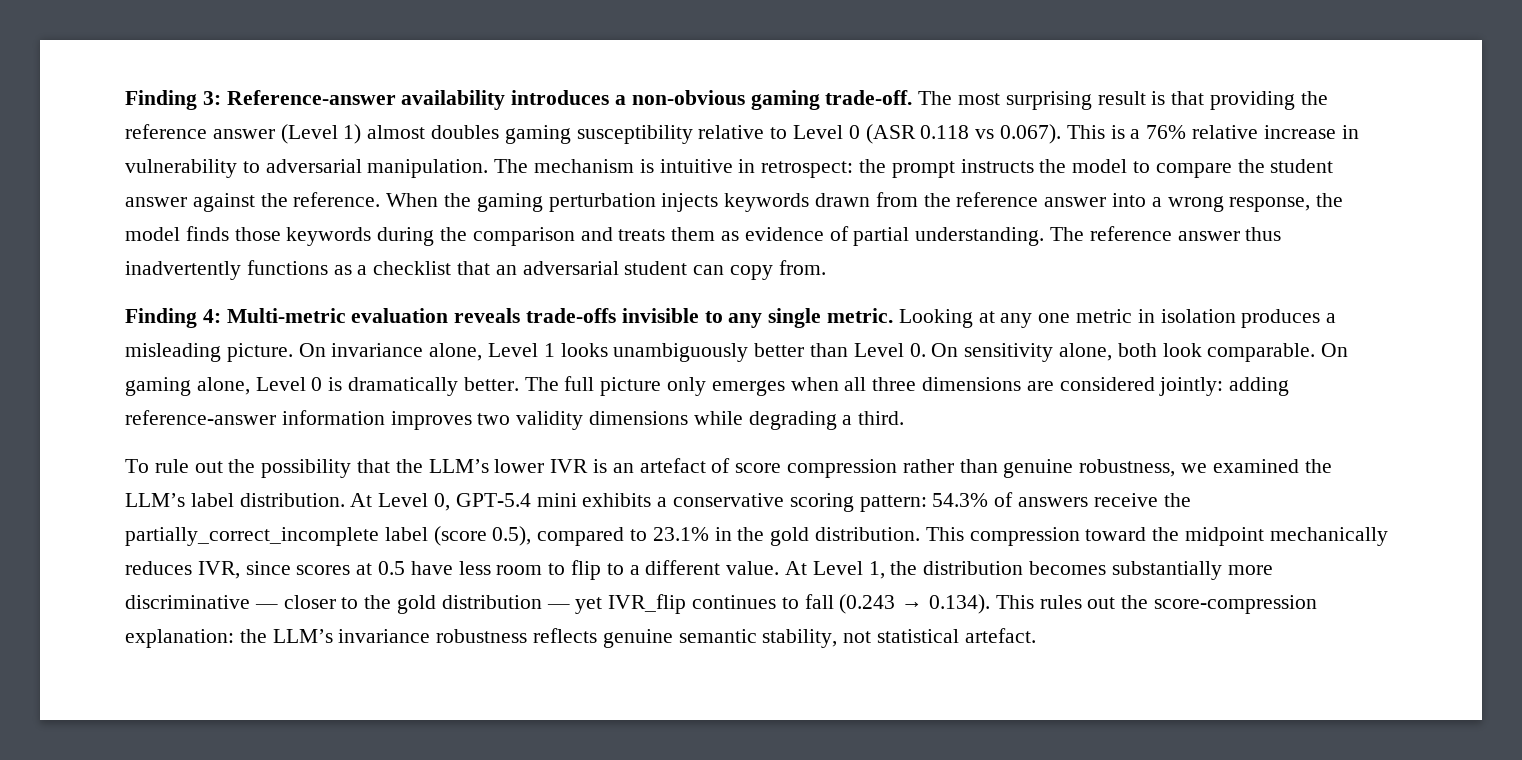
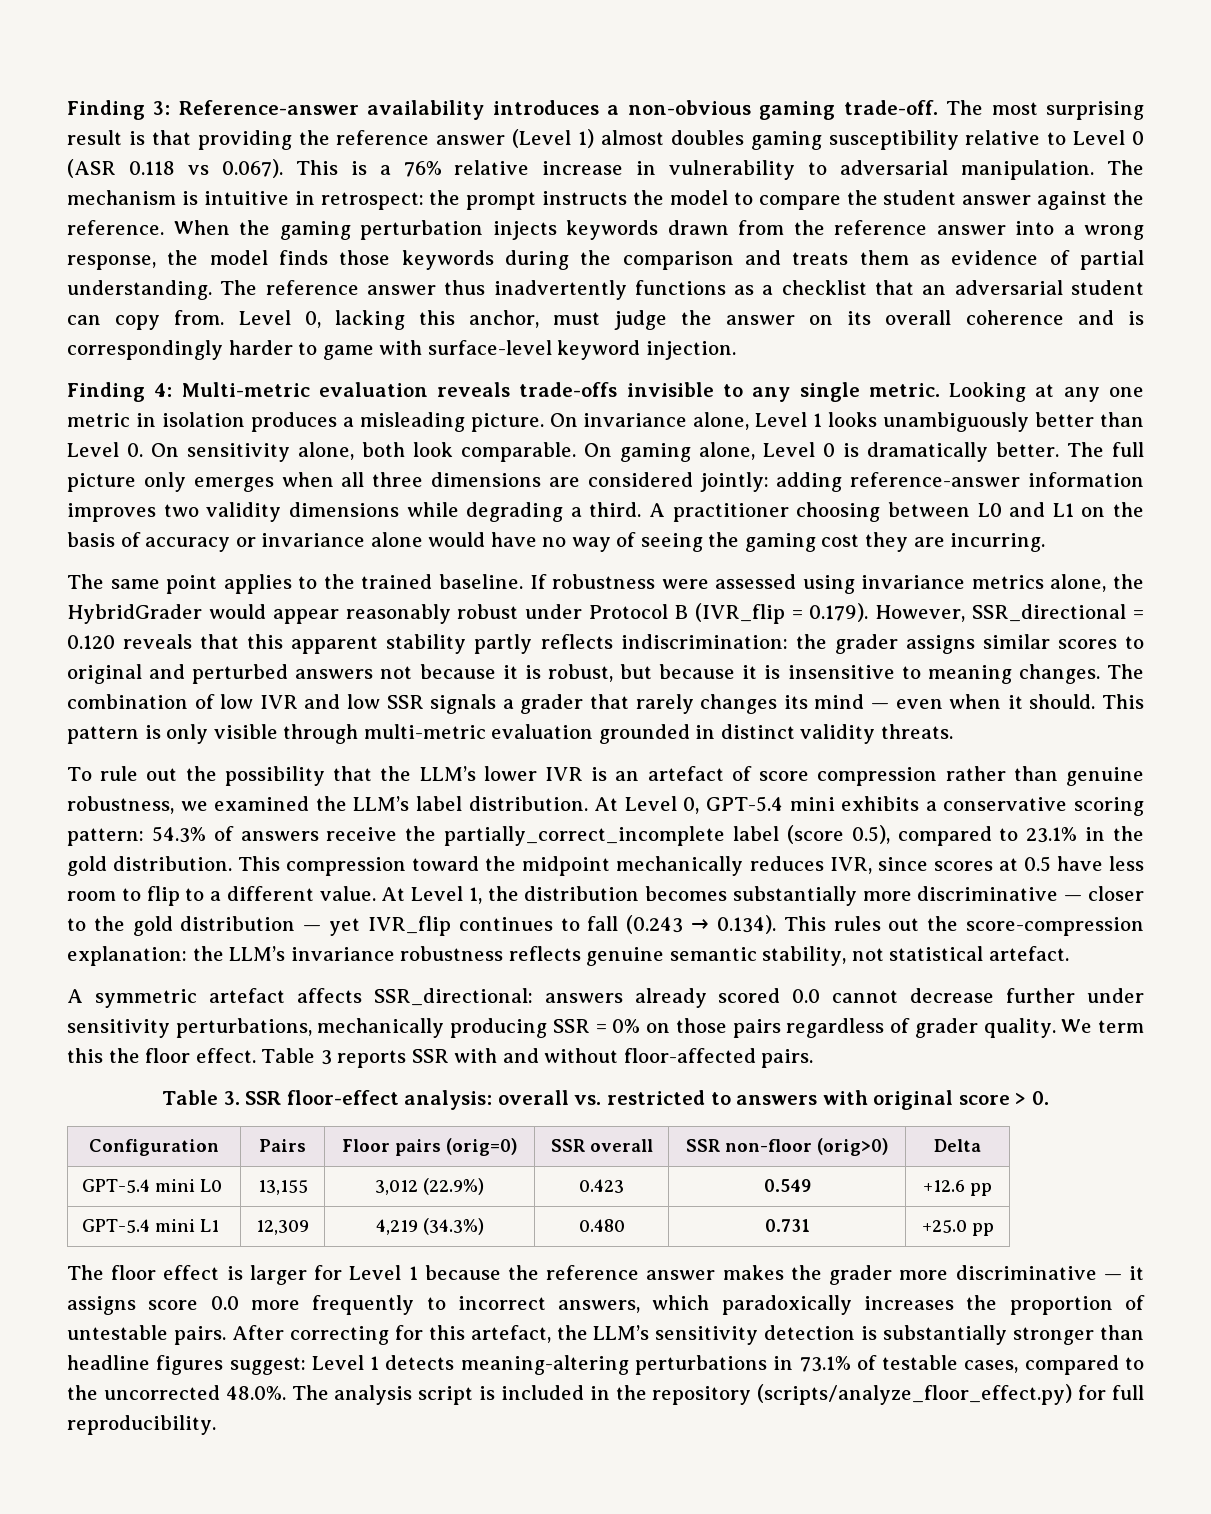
(826, 267) none -> [238,310,1144,330] [67,340,736,360] Level 0, lacking this anchor, must judge the answer on its overall coherence and is correspondingly harder to game with surface-level keyword injection.
(905, 418) none -> [649,502,1144,522] [67,532,1046,552] [67,574,1144,594] [67,603,1144,624] [67,634,1144,654] [67,664,1144,684] [67,694,1145,714] [67,724,953,744] A practitioner choosing between L0 and L1 on the basis of accuracy or invariance alone would have no way of seeing the gaming cost they are incurring. // The same point applies to the trained baseline. If robustness were assessed using invariance metrics alone, the HybridGrader would appear reasonably robust under Protocol B (IVR_flip = 0.179). However, SSR_directional = 0.120 reveals that this apparent stability partly reflects indiscrimination: the grader assigns similar scores to original and perturbed answers not because it is robust, but because it is insensitive to meaning changes. The combination of low IVR and low SSR signals a grader that rarely changes its mind — even when it should. This pattern is only visible through multi-metric evaluation grounded in distinct validity threats.
(1036, 635) none -> [67,988,1144,1008] [67,1018,1144,1038] [67,1048,814,1068] [162,1090,1049,1110] [89,1139,219,1156] [259,1139,306,1152] [341,1138,518,1156] [550,1139,653,1152] [685,1138,889,1156] [934,1139,981,1152] [81,1179,222,1193] [257,1180,308,1195] [375,1178,484,1195] [579,1179,624,1193] [763,1179,811,1192] [923,1180,992,1196] [81,1219,219,1233] [256,1220,309,1235] [375,1218,484,1235] [578,1219,625,1232] [764,1219,810,1232] [921,1220,994,1236] [67,1265,1144,1285] [67,1295,1145,1315] [67,1325,1144,1345] [67,1355,1145,1375] [67,1384,1144,1405] [67,1415,216,1435] // A symmetric artefact affects SSR_directional: answers already scored 0.0 cannot decrease further under sensitivity perturbations, mechanically producing SSR = 0% on those pairs regardless of grader quality. We term this the floor effect. Table 3 reports SSR with and without floor-affected pairs. // Table 3. SSR floor-effect analysis: overall vs. restricted to answers with original score > 0. // Configuration | Pairs | Floor pairs (orig=0) | SSR overall | SSR non-floor (orig>0) | Delta // GPT-5.4 mini L0 | 13,155 | 3,012 (22.9%) | 0.423 | 0.549 | +12.6 pp // GPT-5.4 mini L1 | 12,309 | 4,219 (34.3%) | 0.480 | 0.731 | +25.0 pp // The floor effect is larger for Level 1 because the reference answer makes the grader more discriminative — it assigns score 0.0 more frequently to incorrect answers, which paradoxically increases the proportion of untestable pairs. After correcting for this artefact, the LLM’s sensitivity detection is substantially stronger than headline figures suggest: Level 1 detects meaning-altering perturbations in 73.1% of testable cases, compared to the uncorrected 48.0%. The analysis script is included in the repository (scripts/analyze_floor_effect.py) for full reproducibility.

